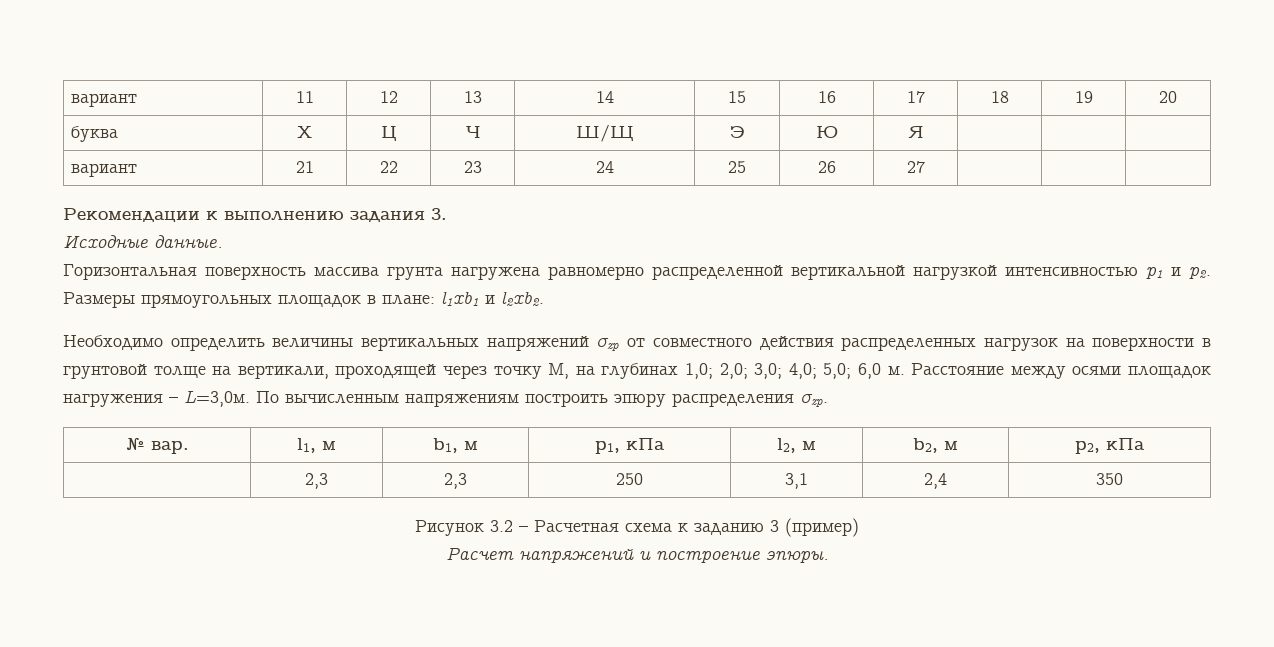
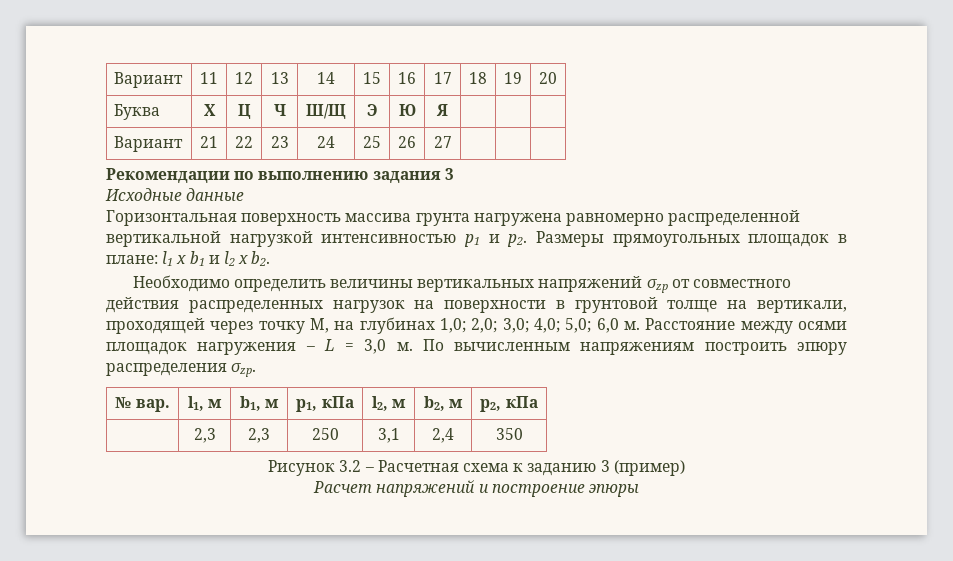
[71,93,138,107] вариант -> [114,72,184,88] Вариант
[71,126,119,142] буква -> [114,104,161,120] Буква
[71,163,138,177] вариант -> [114,136,184,152] Вариант
[206,211,218,220] к -> [234,171,255,180] по
[431,208,447,220] 3. -> [444,168,454,180] 3
[154,235,223,248] данные. -> [186,188,245,201] данные
[441,291,544,306] l1хb1 и l2хb2. -> [162,251,271,266] l1 х b1 и l2 х b2.
[184,390,250,407] L=3,0м. -> [323,339,413,354] L = 3,0 м.
[765,551,829,563] эпюры. -> [588,484,639,497] эпюры

